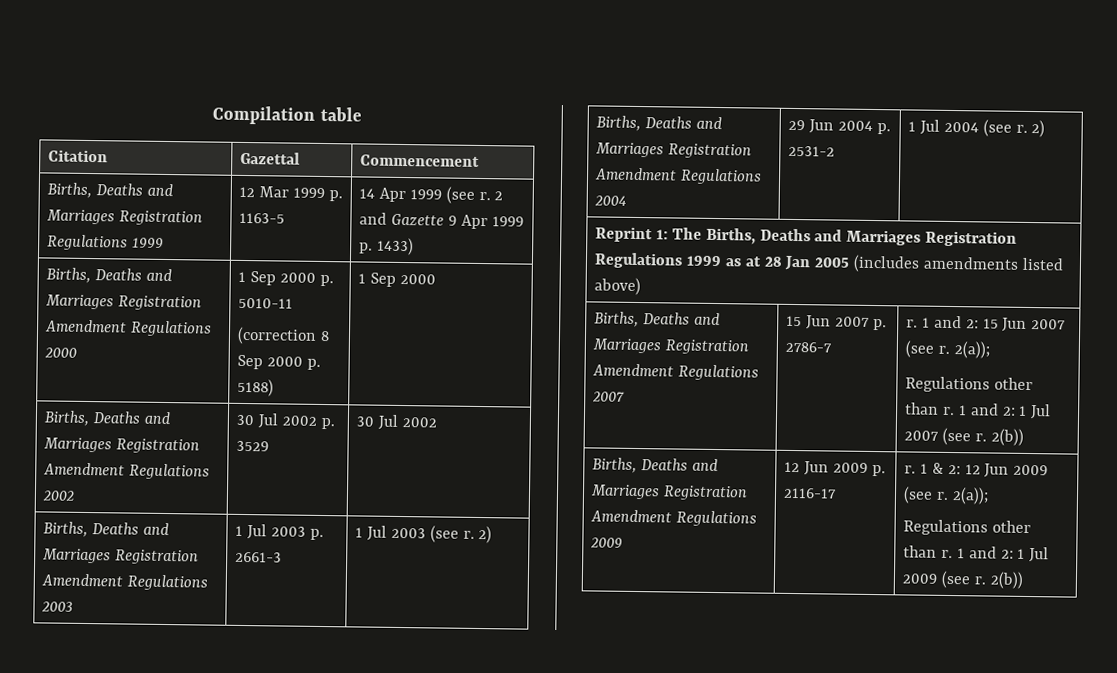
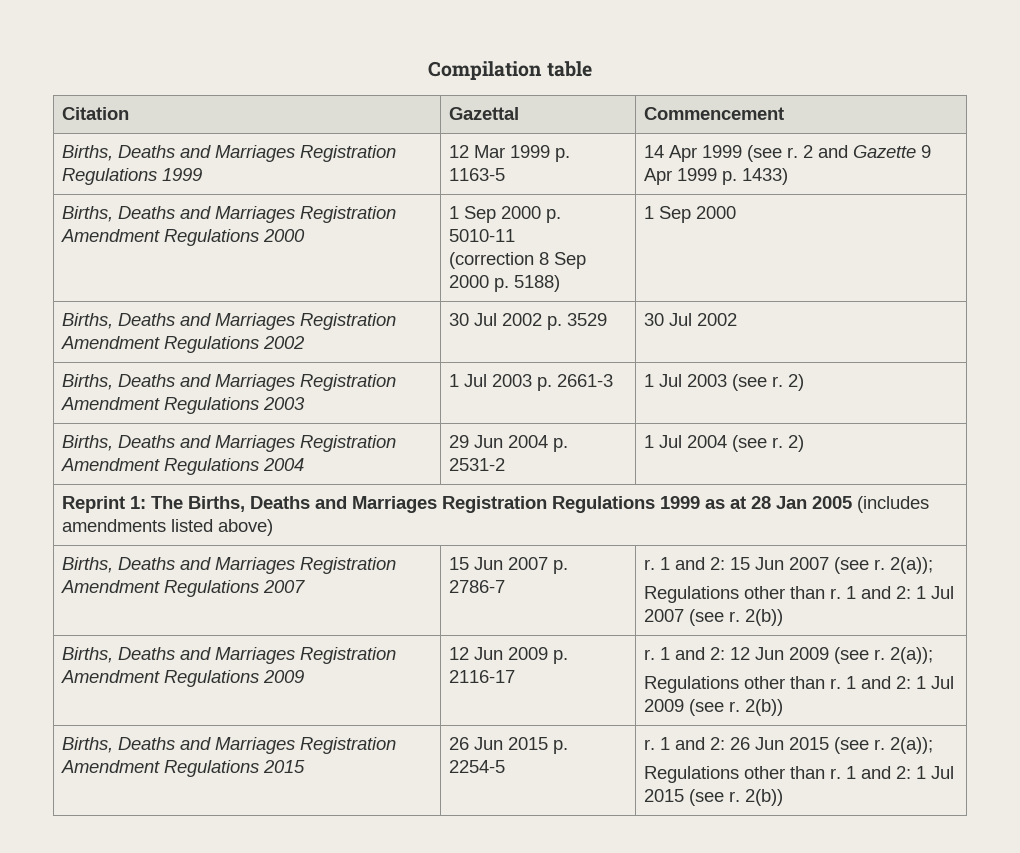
[931,462,944,474] & -> [675,647,706,660] and
(1024, 580) none -> [62,737,397,754] [61,760,306,777] [449,737,569,754] [449,760,506,773] [644,737,934,754] [644,766,955,783] [644,789,784,806] // Births, Deaths and Marriages Registration Amendment Regulations 2015 | 26 Jun 2015 p. 2254-5 | r. 1 and 2: 26 Jun 2015 (see r. 2(a)); // Regulations other than r. 1 and 2: 1 Jul 2015 (see r. 2(b))

